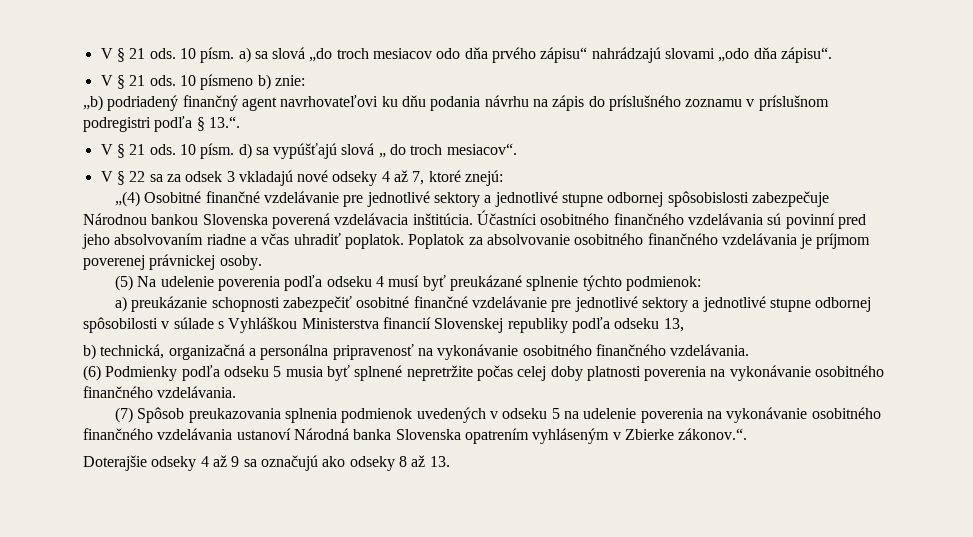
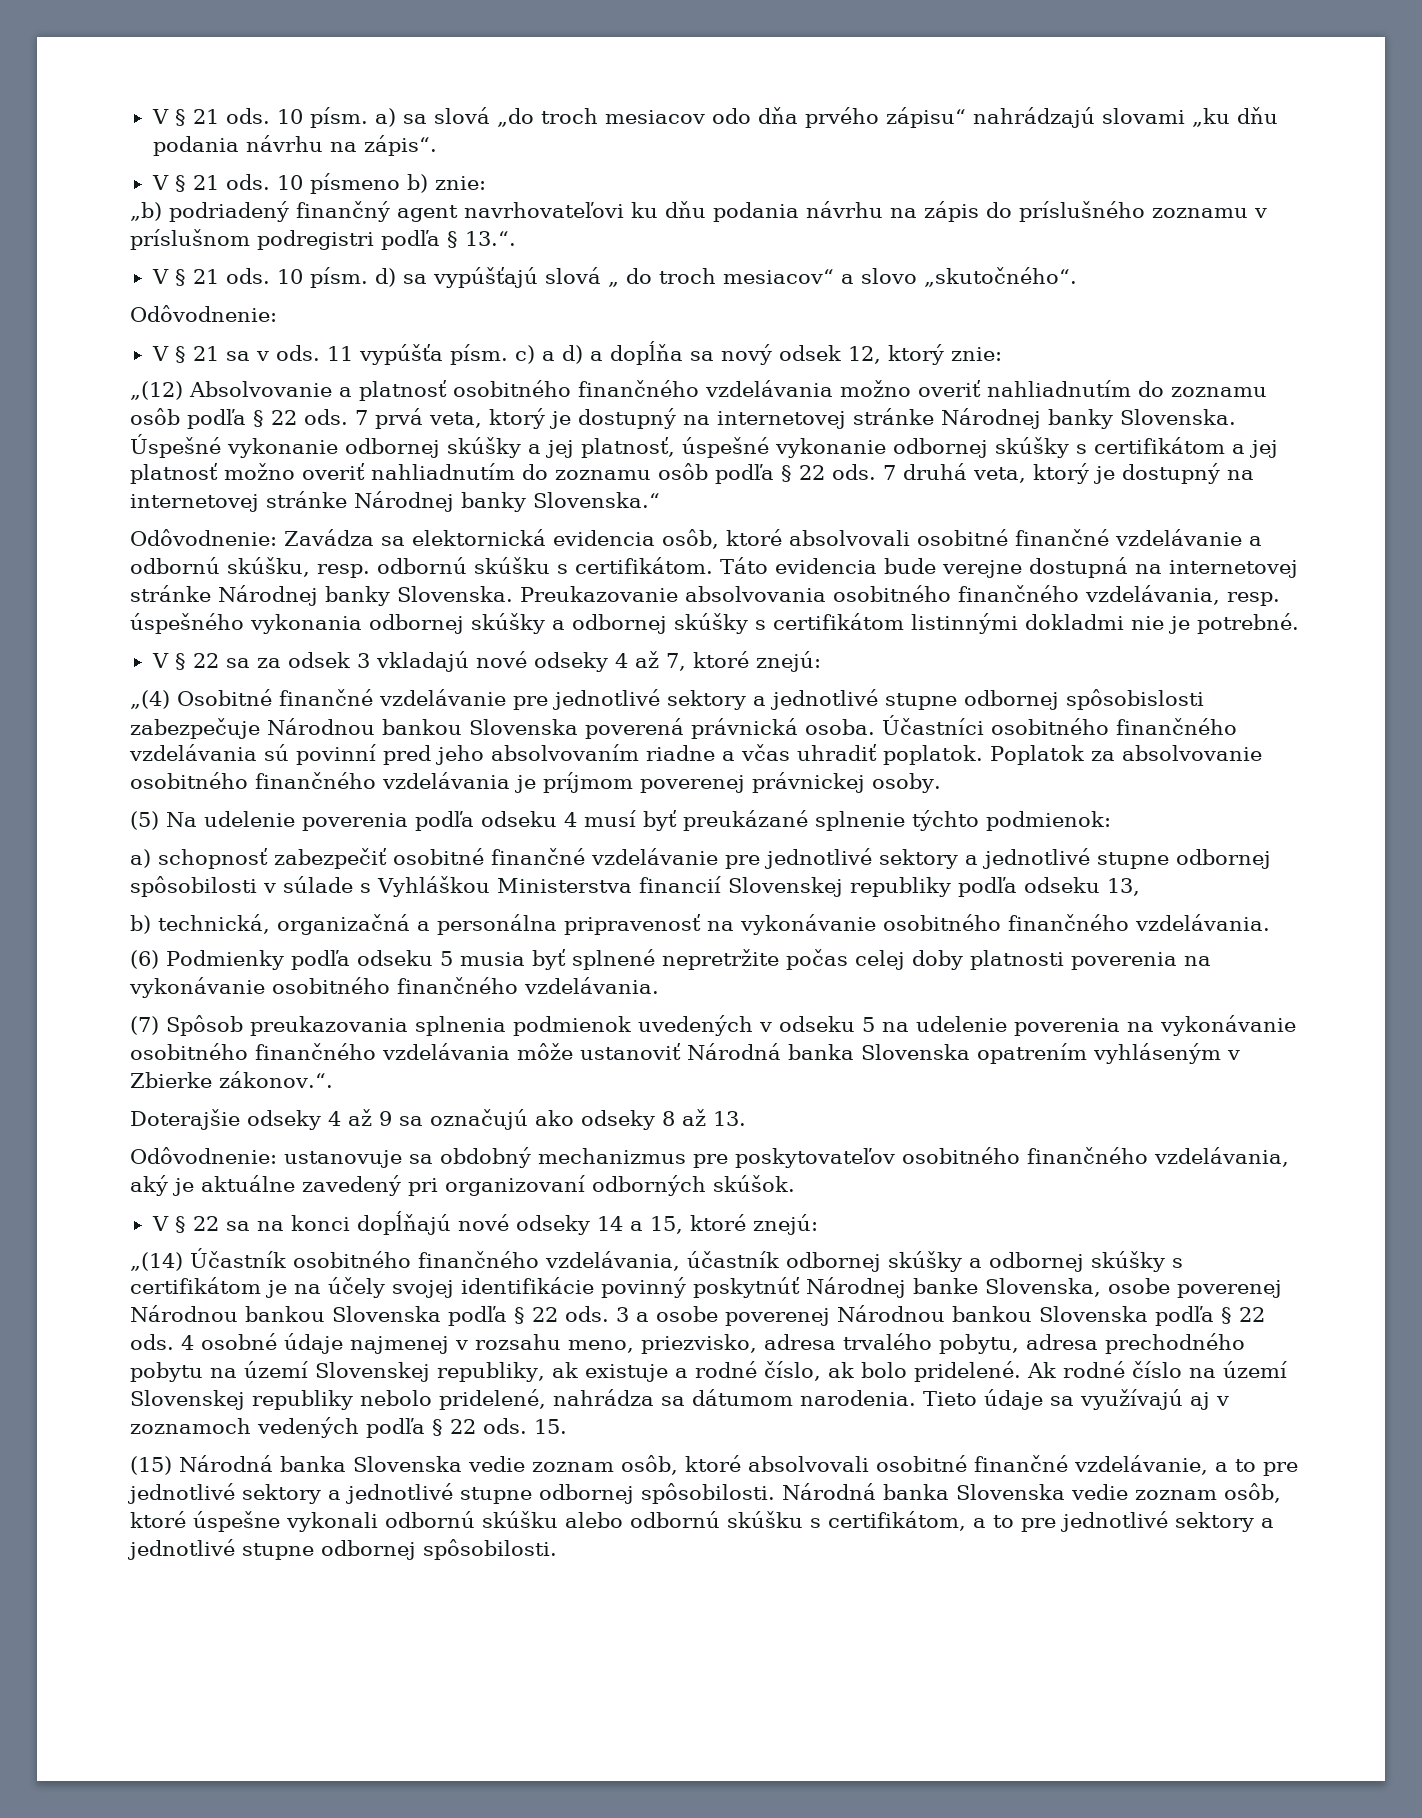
[718,47,833,63] „odo dňa zápisu“. -> [1191,107,1278,127] [152,135,437,156] „ku dňu podania návrhu na zápis“.
[446,143,517,155] mesiacov“. -> [722,267,1077,287] [130,305,277,322] [151,341,1002,365] [130,380,1267,401] [130,408,1236,429] [130,434,1278,458] [130,463,1254,484] [130,491,660,512] [130,529,1262,549] [130,557,1298,578] [130,585,1280,606] [130,613,1299,634] mesiacov“ a slovo „skutočného“. // Odôvodnenie: // V § 21 sa v ods. 11 vypúšťa písm. c) a d) a dopĺňa sa nový odsek 12, ktorý znie: // „(12) Absolvovanie a platnosť osobitného finančného vzdelávania možno overiť nahliadnutím do zoznamu osôb podľa § 22 ods. 7 prvá veta, ktorý je dostupný na internetovej stránke Národnej banky Slovenska. Úspešné vykonanie odbornej skúšky a jej platnosť, úspešné vykonanie odbornej skúšky s certifikátom a jej platnosť možno overiť nahliadnutím do zoznamu osôb podľa § 22 ods. 7 druhá veta, ktorý je dostupný na internetovej stránke Národnej banky Slovenska.“ // Odôvodnenie: Zavádza sa elektornická evidencia osôb, ktoré absolvovali osobitné finančné vzdelávanie a odbornú skúšku, resp. odbornú skúšku s certifikátom. Táto evidencia bude verejne dostupná na internetovej stránke Národnej banky Slovenska. Preukazovanie absolvovania osobitného finančného vzdelávania, resp. úspešného vykonania odbornej skúšky a odbornej skúšky s certifikátom listinnými dokladmi nie je potrebné.
[334,213,473,225] vzdelávacia inštitúcia. -> [691,718,875,739] právnická osoba.
[131,296,280,312] preukázanie schopnosti -> [158,848,268,869] schopnosť
[236,428,291,440] ustanoví -> [517,1043,681,1060] môže ustanoviť
(450, 461) none -> [130,1147,1289,1168] [130,1175,795,1196] [151,1211,818,1235] [130,1248,1183,1272] [130,1277,1282,1298] [130,1305,1265,1326] [130,1333,1245,1354] [130,1361,1287,1382] [130,1389,1229,1410] [130,1417,567,1438] [130,1455,1298,1476] [127,1483,1281,1504] [130,1511,1274,1532] [127,1539,557,1560] // Odôvodnenie: ustanovuje sa obdobný mechanizmus pre poskytovateľov osobitného finančného vzdelávania, aký je aktuálne zavedený pri organizovaní odborných skúšok. // V § 22 sa na konci dopĺňajú nové odseky 14 a 15, ktoré znejú: // „(14) Účastník osobitného finančného vzdelávania, účastník odbornej skúšky a odbornej skúšky s certifikátom je na účely svojej identifikácie povinný poskytnúť Národnej banke Slovenska, osobe poverenej Národnou bankou Slovenska podľa § 22 ods. 3 a osobe poverenej Národnou bankou Slovenska podľa § 22 ods. 4 osobné údaje najmenej v rozsahu meno, priezvisko, adresa trvalého pobytu, adresa prechodného pobytu na území Slovenskej republiky, ak existuje a rodné číslo, ak bolo pridelené. Ak rodné číslo na území Slovenskej republiky nebolo pridelené, nahrádza sa dátumom narodenia. Tieto údaje sa využívajú aj v zoznamoch vedených podľa § 22 ods. 15. // (15) Národná banka Slovenska vedie zoznam osôb, ktoré absolvovali osobitné finančné vzdelávanie, a to pre jednotlivé sektory a jednotlivé stupne odbornej spôsobilosti. Národná banka Slovenska vedie zoznam osôb, ktoré úspešne vykonali odbornú skúšku alebo odbornú skúšku s certifikátom, a to pre jednotlivé sektory a jednotlivé stupne odbornej spôsobilosti.

